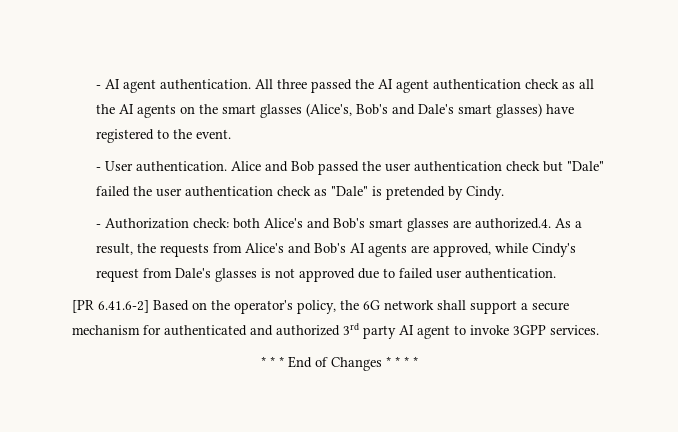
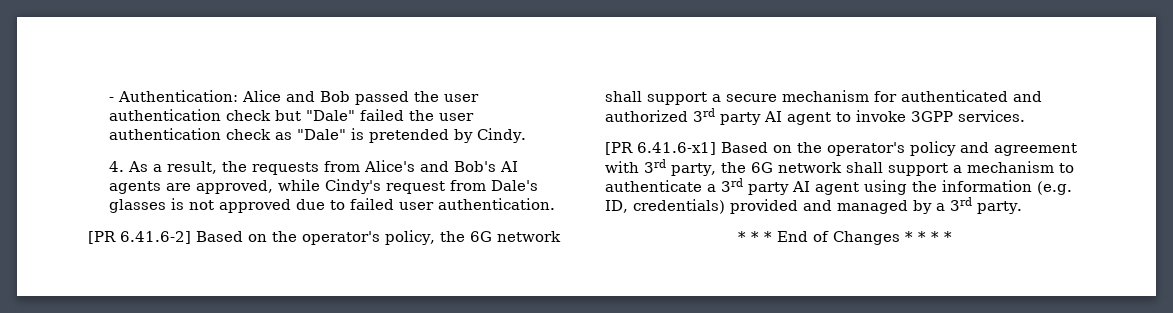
[96,79,595,93] [96,103,575,118] [96,129,232,143] [96,161,228,172] - AI agent authentication. All three passed the AI agent authentication check as all the AI agents on the smart glasses (Alice's, Bob's and Dale's smart glasses) have registered to the event. // - User authentication. -> [108,90,238,102] - Authentication:
[96,218,552,232] - Authorization check: both Alice's and Bob's smart glasses are authorized.4. -> [108,161,124,172] 4.
(599, 330) none -> [605,141,1077,156] [605,159,1074,176] [605,178,1072,195] [605,197,1022,214] // [PR 6.41.6-x1] Based on the operator's policy and agreement with 3rd party, the 6G network shall support a mechanism to authenticate a 3rd party AI agent using the information (e.g. ID, credentials) provided and managed by a 3rd party.

